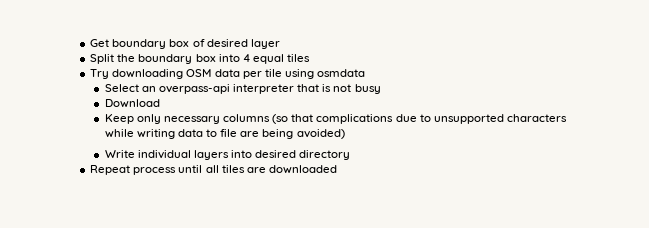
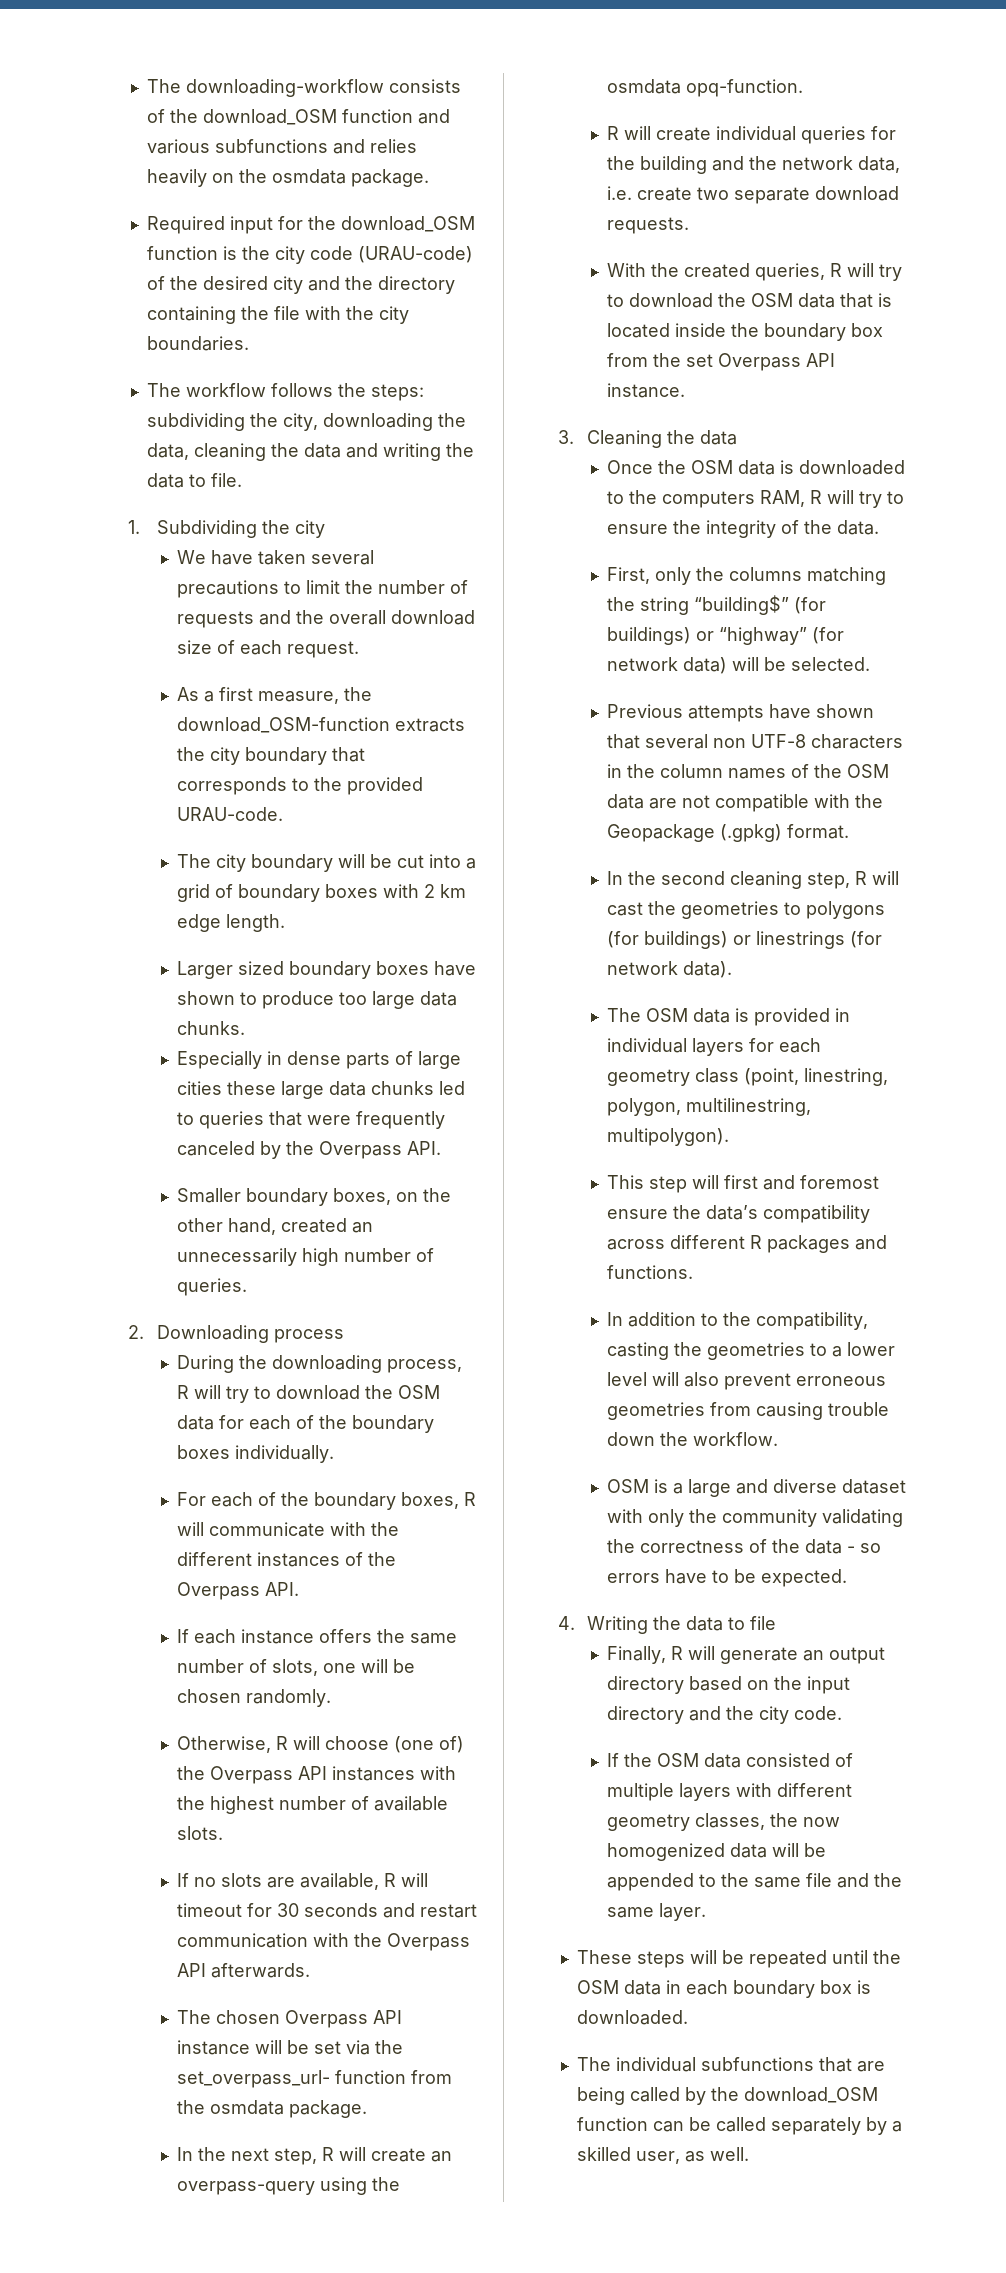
[90,39,280,49] [90,54,310,64] [90,69,365,79] [104,84,381,94] [104,99,160,108] [104,114,567,124] [104,129,345,139] [104,150,351,160] [90,165,337,175] Get boundary box of desired layer // Split the boundary box into 4 equal tiles // Try downloading OSM data per tile using osmdata // Select an overpass-api interpreter that is not busy // Download // Keep only necessary columns (so that complications due to unsupported characters while writing data to file are being avoided) // Write individual layers into desired directory // Repeat process until all tiles are downloaded -> [147,79,462,97] [147,109,451,125] [147,139,418,154] [147,169,430,187] [147,216,476,234] [147,246,474,264] [147,276,456,294] [147,306,410,324] [147,336,250,351] [147,383,425,401] [147,413,467,431] [147,443,475,461] [147,473,243,488] [127,520,326,538] [176,550,374,565] [176,580,468,598] [176,610,475,628] [176,640,359,658] [176,687,372,704] [176,717,465,733] [176,747,365,765] [176,777,423,795] [176,807,283,821] [176,854,476,872] [176,884,466,902] [176,914,285,932] [176,961,476,979] [176,991,457,1009] [176,1021,245,1035] [176,1051,461,1069] [176,1081,465,1099] [176,1111,445,1129] [176,1141,441,1159] [176,1188,451,1206] [176,1218,373,1235] [176,1248,434,1266] [176,1278,247,1296] [127,1325,345,1343] [176,1355,462,1373] [176,1385,440,1403] [176,1415,434,1433] [176,1445,334,1463] [176,1492,476,1510] [176,1522,399,1537] [176,1552,396,1567] [176,1582,299,1600] [176,1629,457,1644] [176,1659,415,1676] [176,1689,331,1707] [176,1736,464,1753] [176,1766,456,1784] [176,1796,448,1814] [176,1826,223,1840] [176,1873,428,1890] [176,1903,477,1918] [176,1933,470,1951] [176,1963,310,1978] [176,2010,402,2028] [176,2040,403,2055] [176,2070,452,2088] [176,2100,367,2118] [176,2147,452,2165] [176,2177,400,2195] [606,79,803,97] [606,126,896,144] [606,156,900,174] [606,186,899,204] [606,217,689,234] [606,263,902,281] [606,293,892,308] [606,323,883,341] [606,353,835,371] [606,383,685,398] [557,430,738,448] [606,460,905,475] [606,490,904,508] [606,520,879,538] [606,567,886,585] [606,595,826,615] [606,627,844,645] [606,657,870,674] [606,704,874,722] [606,734,903,749] [606,764,889,779] [606,794,883,812] [606,824,849,842] [606,871,899,889] [606,901,885,919] [606,931,882,949] [606,961,732,978] [606,1008,850,1026] [606,1038,821,1056] [606,1068,888,1086] [606,1098,811,1116] [606,1128,729,1146] [606,1175,879,1193] [606,1205,870,1223] [606,1235,887,1253] [606,1265,693,1279] [606,1312,868,1330] [606,1342,895,1360] [606,1372,886,1390] [606,1402,889,1420] [606,1432,778,1446] [606,1479,906,1497] [606,1509,903,1527] [606,1539,881,1554] [606,1569,847,1587] [557,1616,777,1634] [606,1646,885,1664] [606,1676,850,1694] [606,1706,842,1724] [606,1753,853,1768] [606,1783,852,1801] [606,1813,840,1831] [606,1843,826,1861] [606,1873,902,1891] [606,1903,706,1921] [577,1950,902,1968] [577,1980,872,1998] [577,2010,689,2025] [577,2057,886,2072] [577,2087,879,2105] [577,2117,903,2135] [577,2147,750,2164] The downloading-workflow consists of the download_OSM function and various subfunctions and relies heavily on the osmdata package. // Required input for the download_OSM function is the city code (URAU-code) of the desired city and the directory containing the file with the city boundaries. // The workflow follows the steps: subdividing the city, downloading the data, cleaning the data and writing the data to file. // 1. Subdividing the city // We have taken several precautions to limit the number of requests and the overall download size of each request. // As a first measure, the download_OSM-function extracts the city boundary that corresponds to the provided URAU-code. // The city boundary will be cut into a grid of boundary boxes with 2 km edge length. // Larger sized boundary boxes have shown to produce too large data chunks. // Especially in dense parts of large cities these large data chunks led to queries that were frequently canceled by the Overpass API. // Smaller boundary boxes, on the other hand, created an unnecessarily high number of queries. // 2. Downloading process // During the downloading process, R will try to download the OSM data for each of the boundary boxes individually. // For each of the boundary boxes, R will communicate with the different instances of the Overpass API. // If each instance offers the same number of slots, one will be chosen randomly. // Otherwise, R will choose (one of) the Overpass API instances with the highest number of available slots. // If no slots are available, R will timeout for 30 seconds and restart communication with the Overpass API afterwards. // The chosen Overpass API instance will be set via the set_overpass_url- function from the osmdata package. // In the next step, R will create an overpass-query using the osmdata opq-function. // R will create individual queries for the building and the network data, i.e. create two separate download requests. // With the created queries, R will try to download the OSM data that is located inside the boundary box from the set Overpass API instance. // 3. Cleaning the data // Once the OSM data is downloaded to the computers RAM, R will try to ensure the integrity of the data. // First, only the columns matching the string “building$” (for buildings) or “highway” (for network data) will be selected. // Previous attempts have shown that several non UTF-8 characters in the column names of the OSM data are not compatible with the Geopackage (.gpkg) format. // In the second cleaning step, R will cast the geometries to polygons (for buildings) or linestrings (for network data). // The OSM data is provided in individual layers for each geometry class (point, linestring, polygon, multilinestring, multipolygon). // This step will first and foremost ensure the data’s compatibility across different R packages and functions. // In addition to the compatibility, casting the geometries to a lower level will also prevent erroneous geometries from causing trouble down the workflow. // OSM is a large and diverse dataset with only the community validating the correctness of the data - so errors have to be expected. // 4. Writing the data to file // Finally, R will generate an output directory based on the input directory and the city code. // If the OSM data consisted of multiple layers with different geometry classes, the now homogenized data will be appended to the same file and the same layer. // These steps will be repeated until the OSM data in each boundary box is downloaded. // The individual subfunctions that are being called by the download_OSM function can be called separately by a skilled user, as well.

